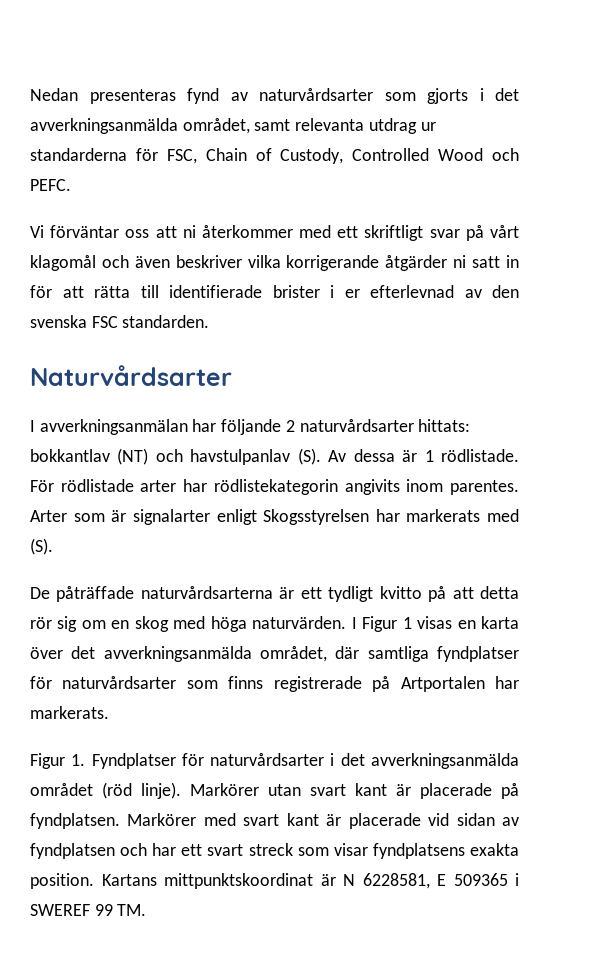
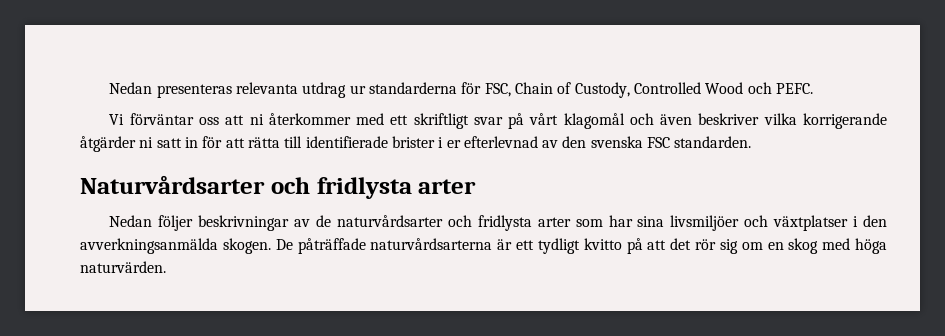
[187,88,519,104] [30,118,291,134] fynd av naturvårdsarter som gjorts i det avverkningsanmälda området, samt -> (232, 91) none
[30,419,471,435] [30,448,520,465] [30,479,519,495] [30,509,519,525] [30,538,53,555] // I avverkningsanmälan har följande 2 naturvårdsarter hittats: bokkantlav (NT) och havstulpanlav (S). Av dessa är 1 rödlistade. För rödlistade arter har rödlistekategorin angivits inom parentes. Arter som är signalarter enligt Skogsstyrelsen har markerats med (S). // -> [270,177,477,199] [109,215,887,231] [80,238,271,254] och fridlysta arter // Nedan följer beskrivningar av de naturvårdsarter och fridlysta arter som har sina livsmiljöer och växtplatser i den avverkningsanmälda skogen.
[480,586,520,599] detta -> [670,238,692,250] det
[351,616,519,632] [30,646,519,662] [30,676,520,692] [30,706,109,719] [30,753,519,769] [30,782,519,799] [30,813,520,829] [30,843,519,859] [30,873,519,889] [30,904,147,916] I Figur 1 visas en karta över det avverkningsanmälda området, där samtliga fyndplatser för naturvårdsarter som finns registrerade på Artportalen har markerats. // Figur 1. Fyndplatser för naturvårdsarter i det avverkningsanmälda området (röd linje). Markörer utan svart kant är placerade på fyndplatsen. Markörer med svart kant är placerade vid sidan av fyndplatsen och har ett svart streck som visar fyndplatsens exakta position. Kartans mittpunktskoordinat är N 6228581, E 509365 i SWEREF 99 TM. -> (166, 267) none

